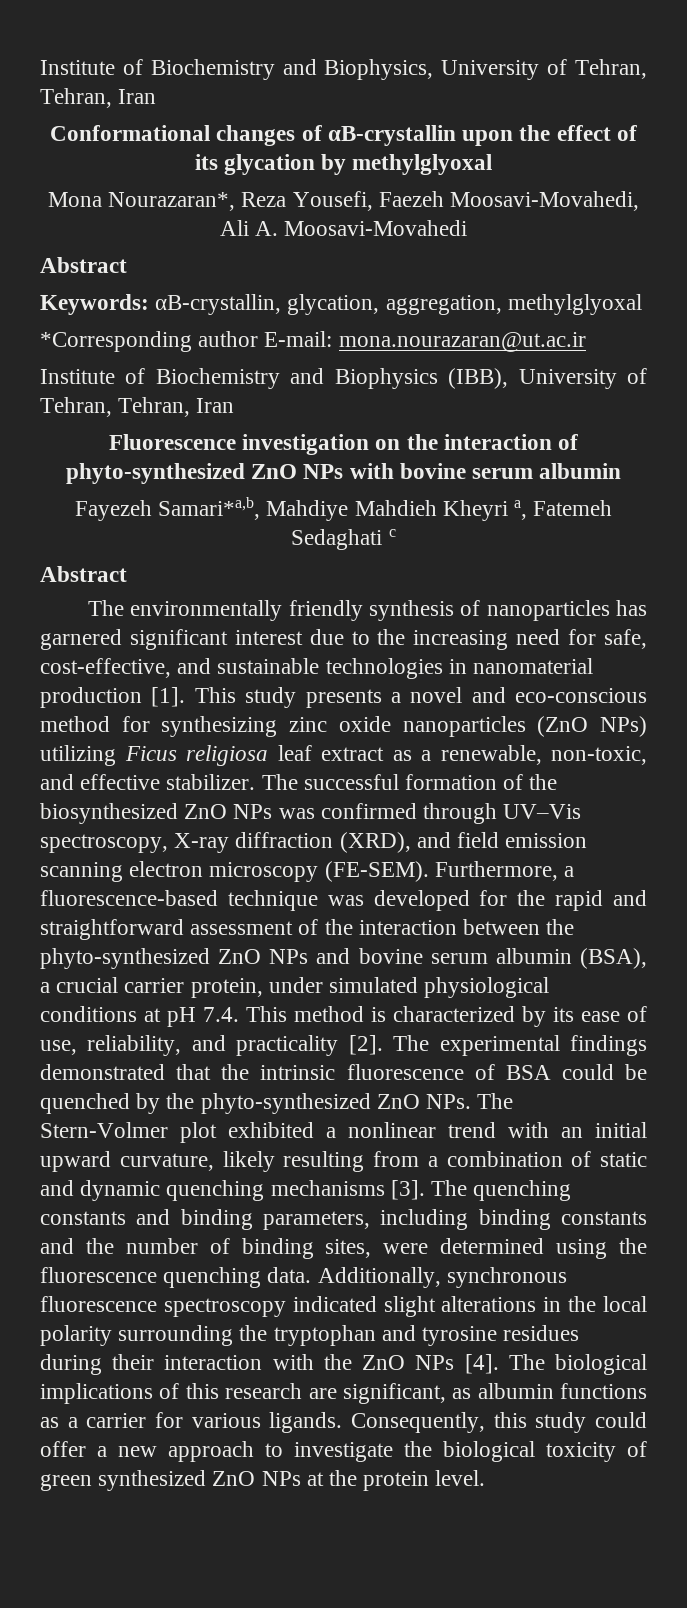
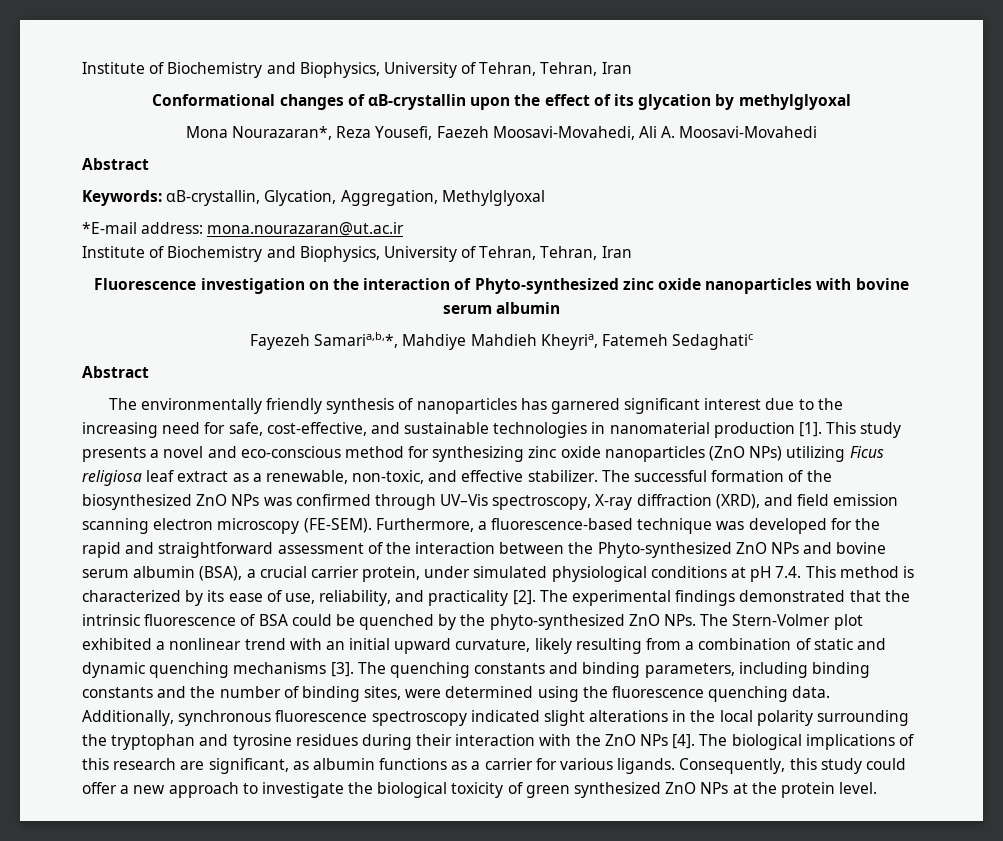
[287,294,642,315] [40,331,333,352] glycation, aggregation, methylglyoxal // *Corresponding author E-mail: -> [264,190,545,206] [82,222,204,234] Glycation, Aggregation, Methylglyoxal // *E-mail address:
[334,368,509,389] Biophysics (IBB), -> [299,246,380,262] Biophysics,
[65,463,344,484] phyto-synthesized ZnO NPs -> [474,278,813,294] Phyto-synthesized zinc oxide nanoparticles
[158,497,261,520] Samari*a,b, -> [314,332,399,348] Samaria,b,*,
[442,500,613,521] [291,529,396,550] Kheyri a, Fatemeh Sedaghati c -> [540,334,754,350] Kheyria, Fatemeh Sedaghatic
[40,948,210,969] phyto-synthesized -> [597,542,732,558] Phyto-synthesized

